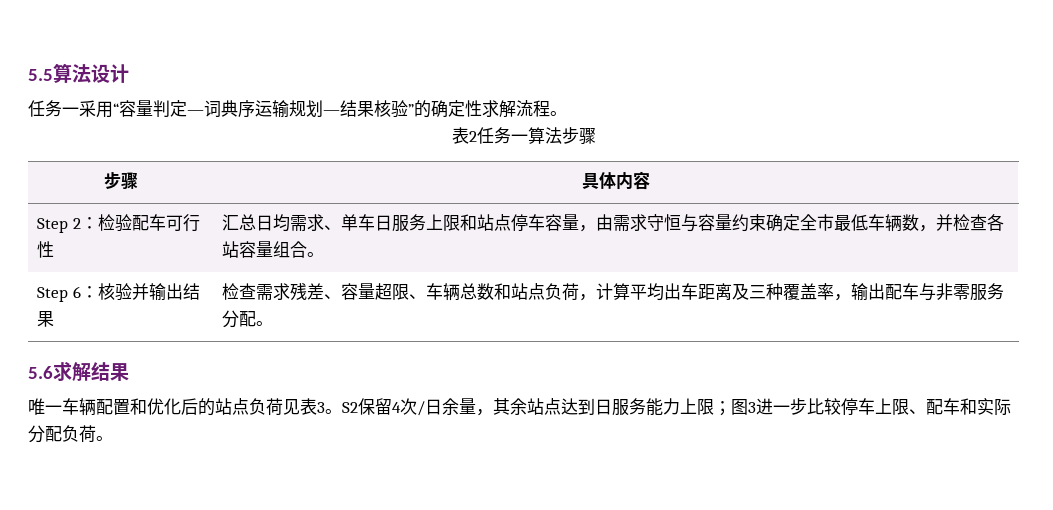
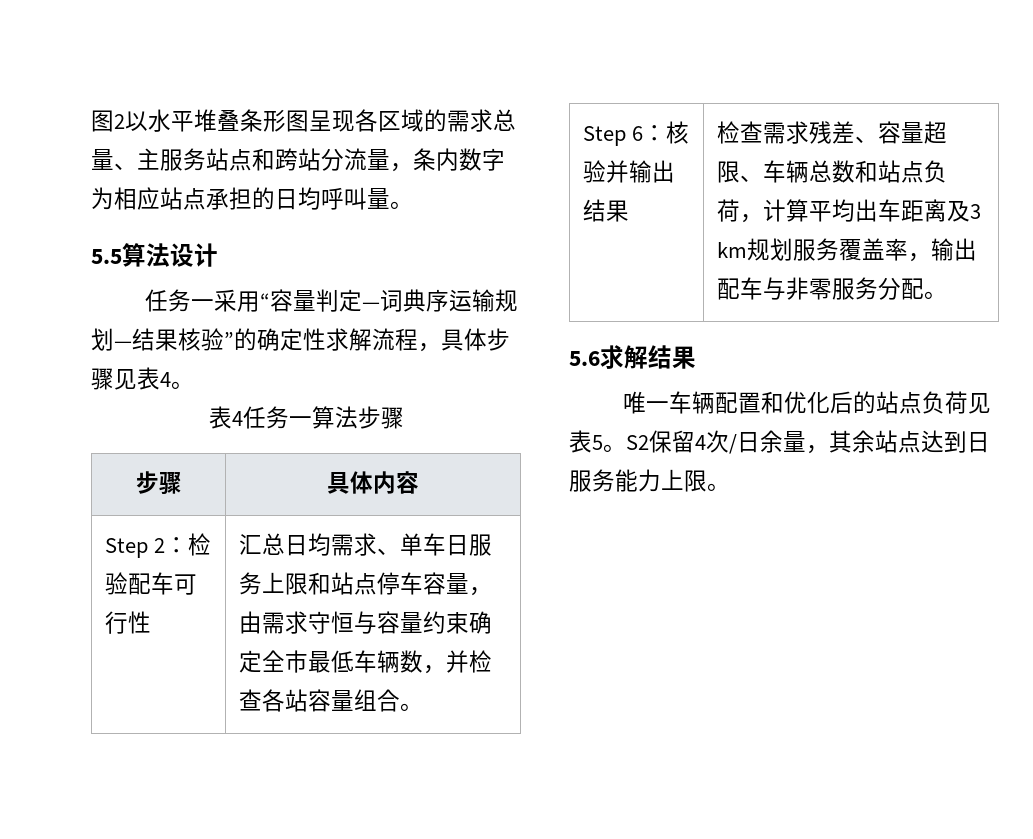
(28, 75) none -> [91,109,516,132] [91,148,505,172] [91,187,413,210] 图2以水平堆叠条形图呈现各区域的需求总量、主服务站点和跨站分流量，条内数字为相应站点承担的日均呼叫量。 //
(550, 108) none -> [418,328,510,352] [91,367,171,390] ，具体步骤见表4
[468,131,477,142] 2 -> [231,411,243,426] 4
[749,283,784,300] 三种 -> [969,204,981,219] [716,238,839,261] 3 km规划服务
[317,402,325,413] 3 -> [592,435,603,450] 5
[714,398,1011,416] [28,425,96,443] ；图3进一步比较停车上限、配车和实际分配负荷 -> (707, 481) none

